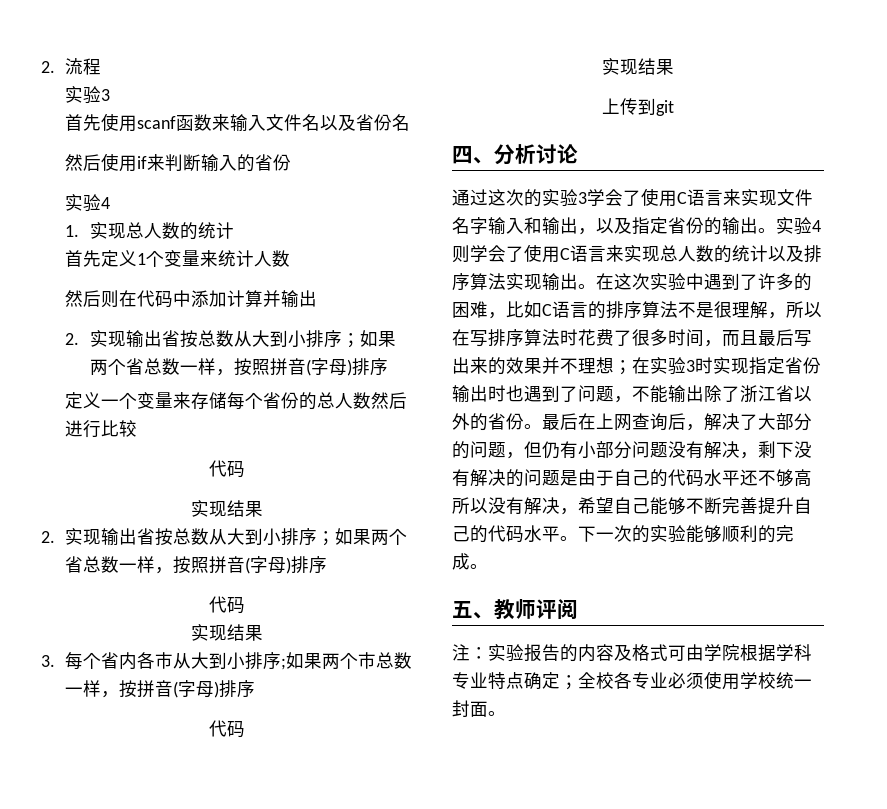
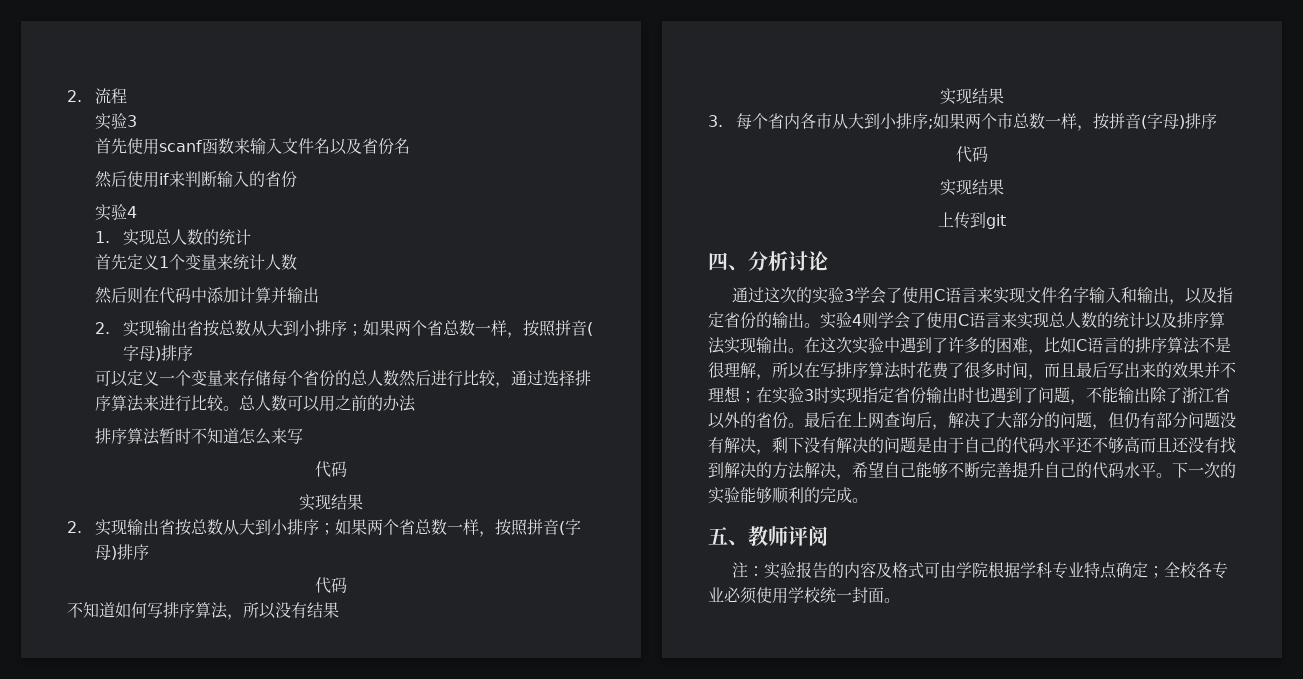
(388, 367) none -> [94,370,128,387] 可以
(138, 428) none -> [494,370,591,388] [94,395,416,412] [94,428,303,445] ，通过选择排序算法来进行比较。总人数可以用之前的办法 // 排序算法暂时不知道怎么来写
(245, 605) none -> [67,602,339,620] // 不知道如何写排序算法，所以没有结果
[578,441,596,459] 小 -> (1156, 420) none
[452,497,524,515] 所以没有 -> [1140,437,1236,454] [708,462,805,479] 而且还没有找到解决的方法

